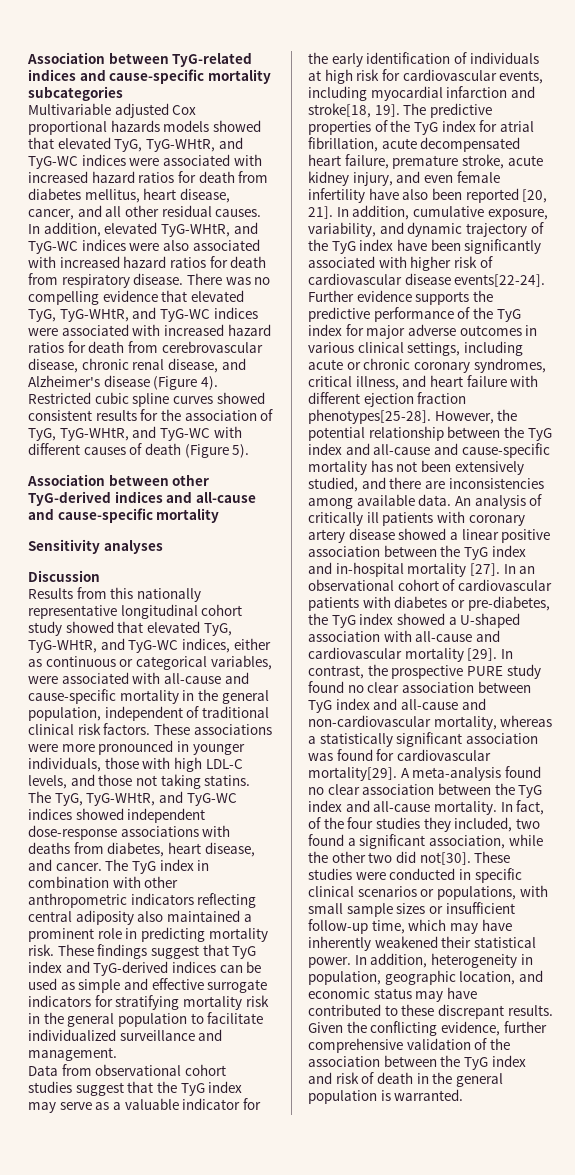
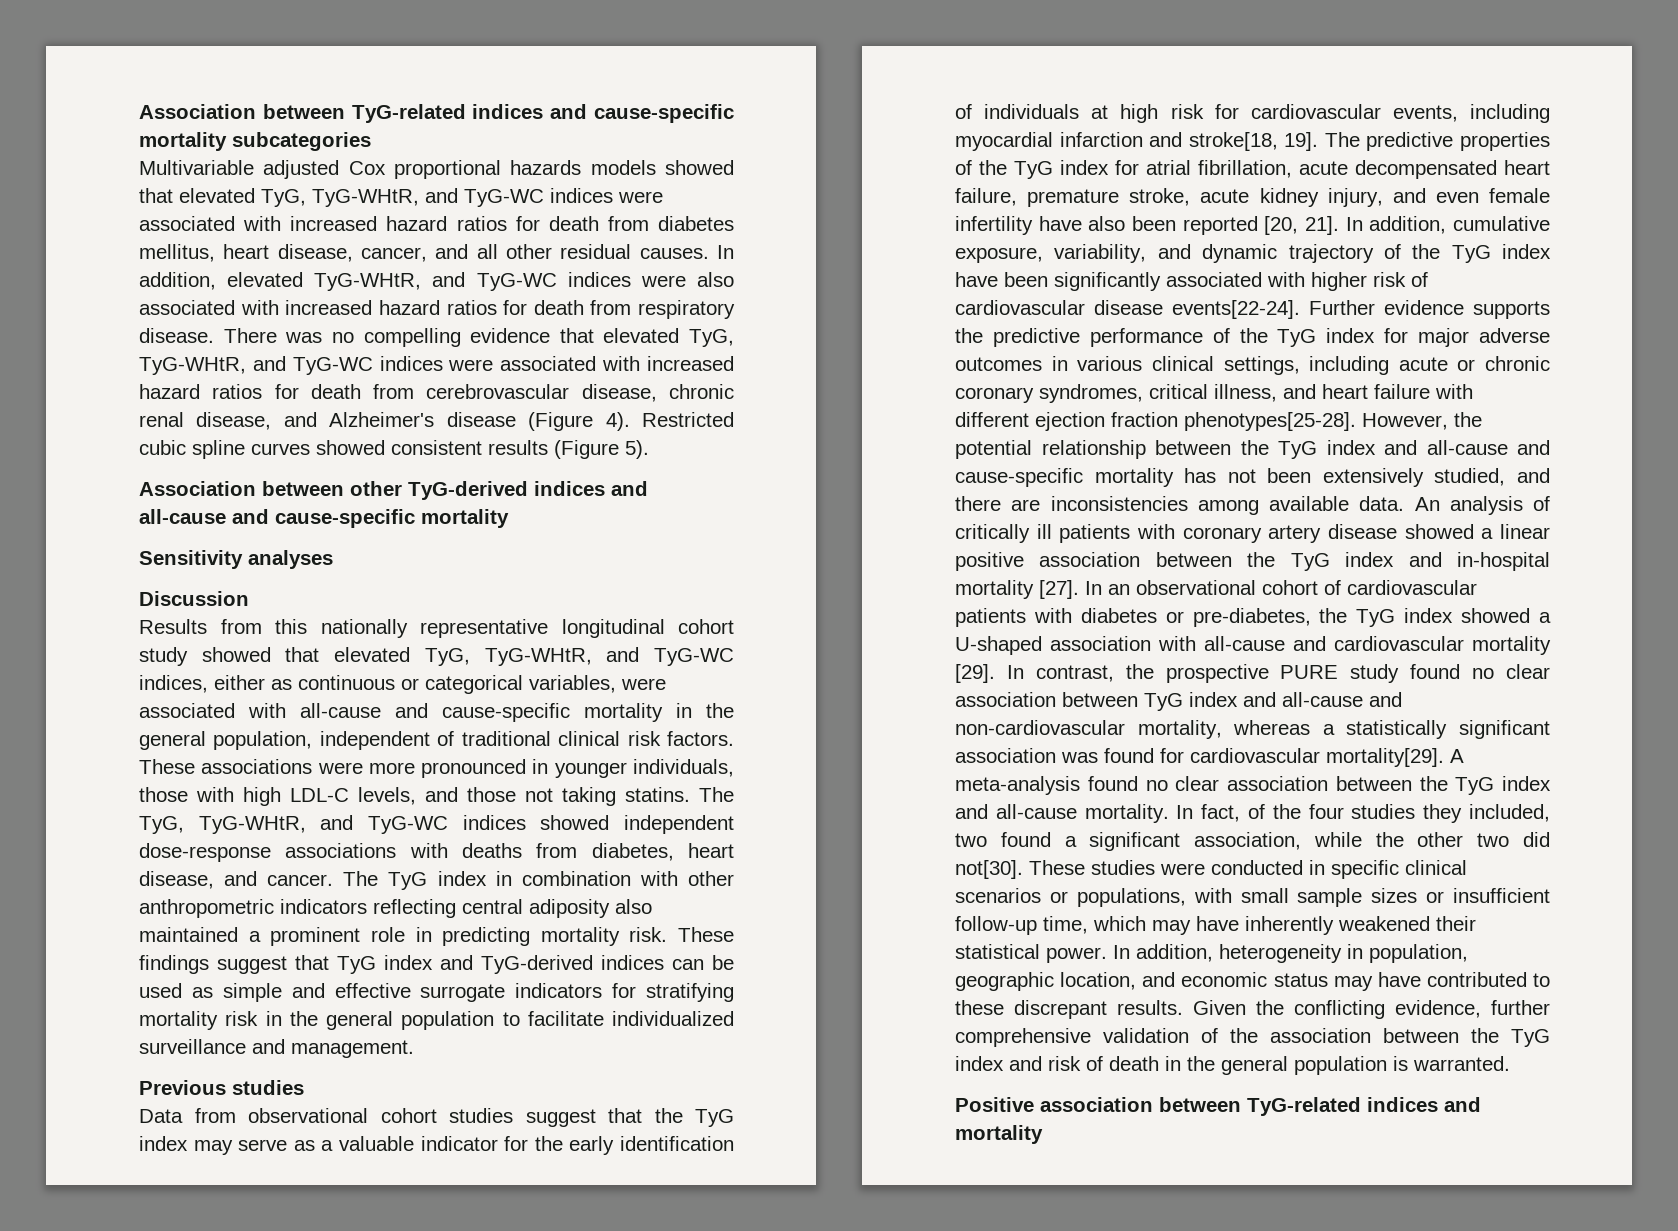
[140,409,274,421] [28,426,242,441] [28,443,181,455] for the association of TyG, TyG-WHtR, and TyG-WC with different causes of death -> (548, 447) none
(117, 1054) none -> [139,1080,304,1095] // Previous studies
(464, 1095) none -> [955,1097,1481,1116] [955,1125,1043,1144] // Positive association between TyG-related indices and mortality

